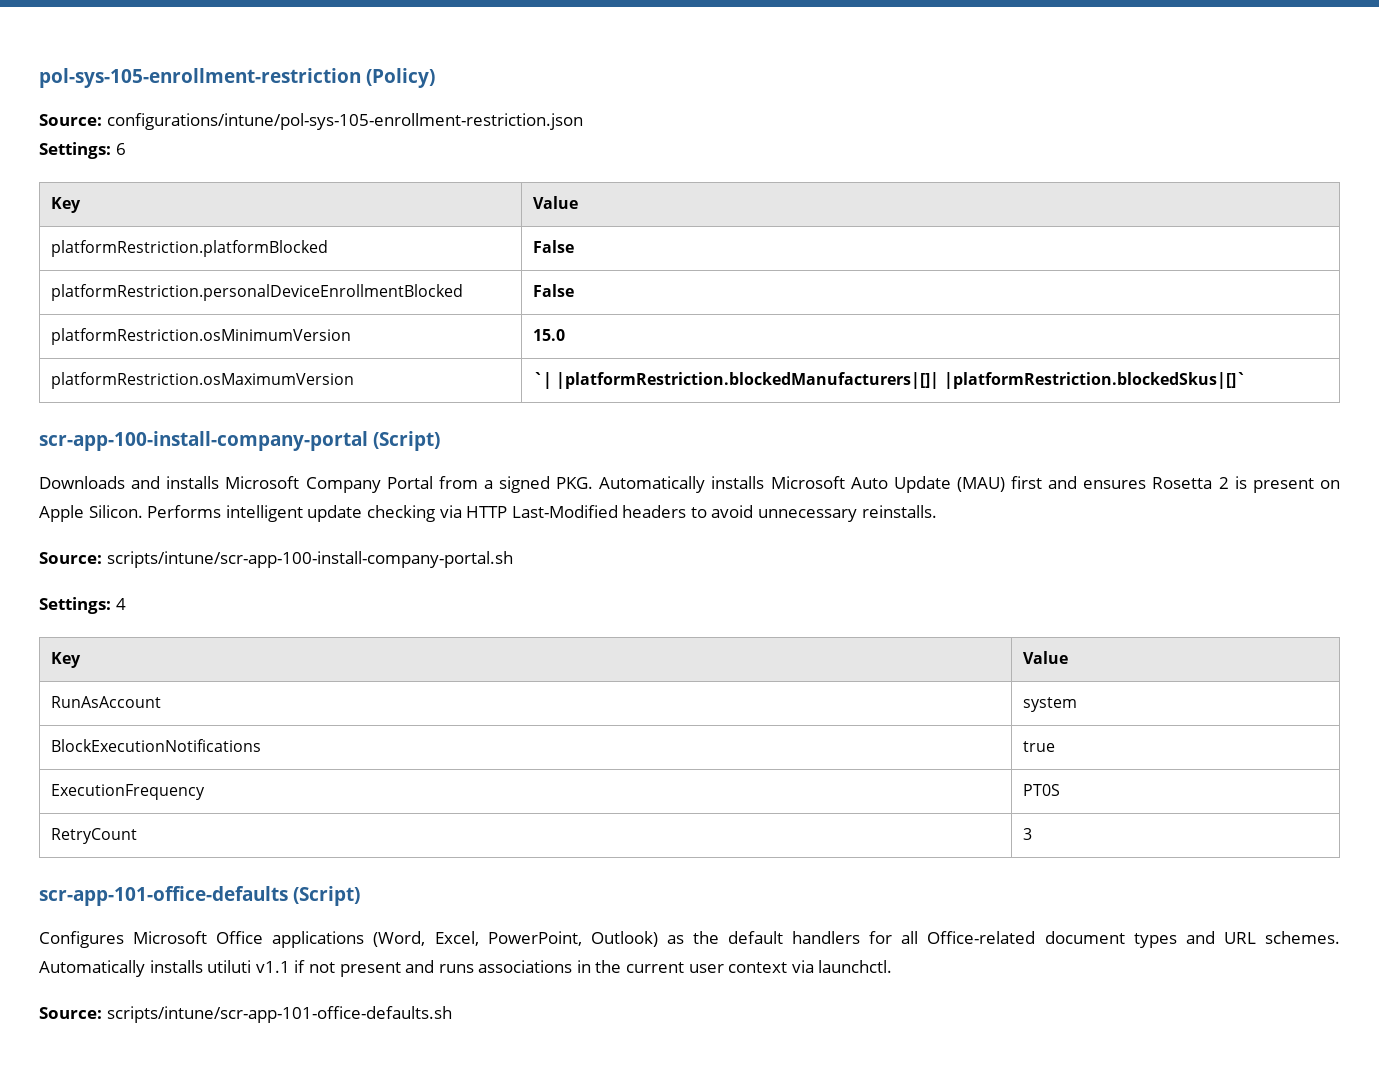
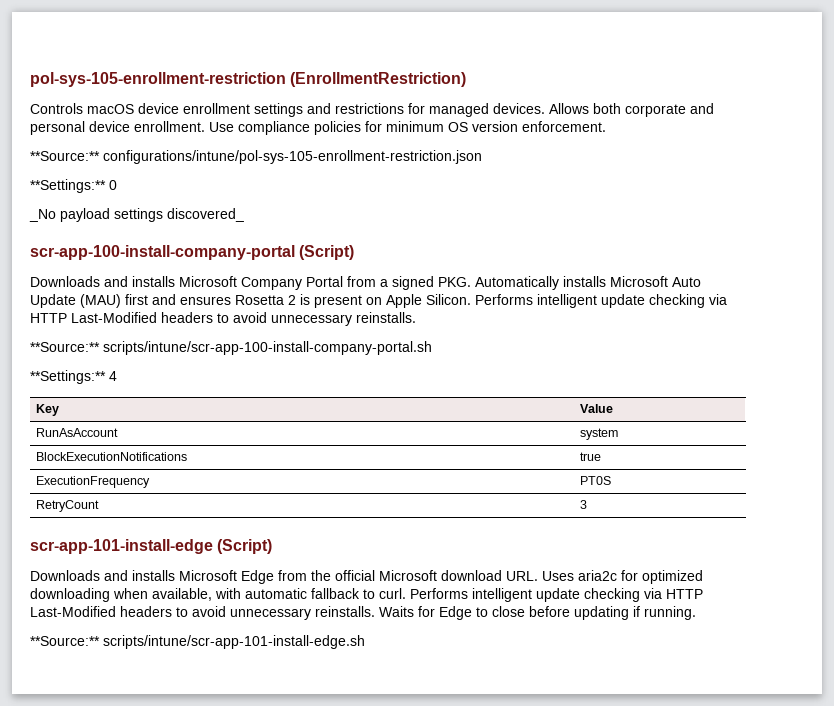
[366,68,436,88] [39,113,583,130] [39,142,126,159] [51,197,82,213] [533,196,579,209] [51,240,329,257] [533,240,575,253] [51,284,464,301] [533,284,575,297] [51,328,352,345] [533,329,566,341] [51,372,355,389] [533,372,1246,389] (Policy) // Source: configurations/intune/pol-sys-105-enrollment-restriction.json // Settings: 6 // Key | Value // platformRestriction.platformBlocked | False // platformRestriction.personalDeviceEnrollmentBlocked | False // platformRestriction.osMinimumVersion | 15.0 // platformRestriction.osMaximumVersion | `| |platformRestriction.blockedManufacturers|[]| |platformRestriction.blockedSkus|[]` -> [290,72,467,87] [30,103,714,117] [30,121,606,135] [30,150,482,164] [30,179,117,193] [29,208,244,222] (EnrollmentRestriction) // Controls macOS device enrollment settings and restrictions for managed devices. Allows both corporate and personal device enrollment. Use compliance policies for minimum OS version enforcement. // **Source:** configurations/intune/pol-sys-105-enrollment-restriction.json // **Settings:** 0 // _No payload settings discovered_
[39,552,102,564] Source: -> [30,342,100,352] **Source:**
[39,597,111,614] Settings: -> [30,370,106,384] **Settings:**
[39,886,361,906] [39,931,1340,948] [39,960,893,977] [39,1006,452,1023] scr-app-101-office-defaults (Script) // Configures Microsoft Office applications (Word, Excel, PowerPoint, Outlook) as the default handlers for all Office-related document types and URL schemes. Automatically installs utiluti v1.1 if not present and runs associations in the current user context via launchctl. // Source: scripts/intune/scr-app-101-office-defaults.sh -> [30,539,273,554] [30,570,703,584] [30,588,703,602] [30,606,696,620] [30,635,365,649] scr-app-101-install-edge (Script) // Downloads and installs Microsoft Edge from the official Microsoft download URL. Uses aria2c for optimized downloading when available, with automatic fallback to curl. Performs intelligent update checking via HTTP Last-Modified headers to avoid unnecessary reinstalls. Waits for Edge to close before updating if running. // **Source:** scripts/intune/scr-app-101-install-edge.sh

